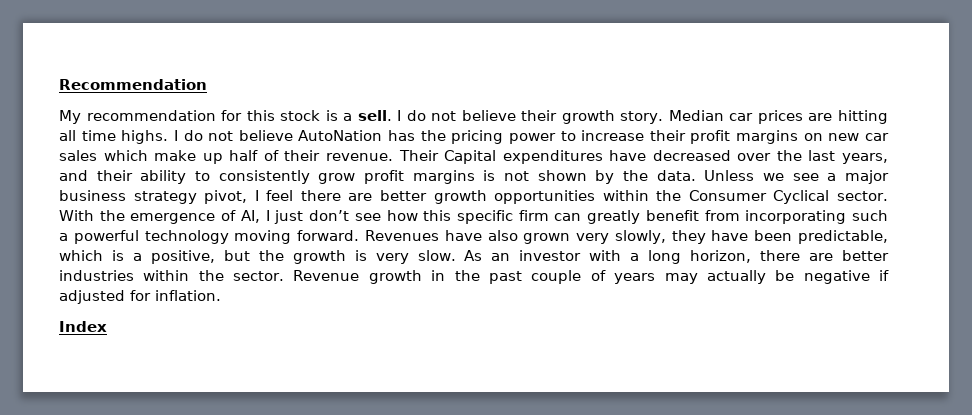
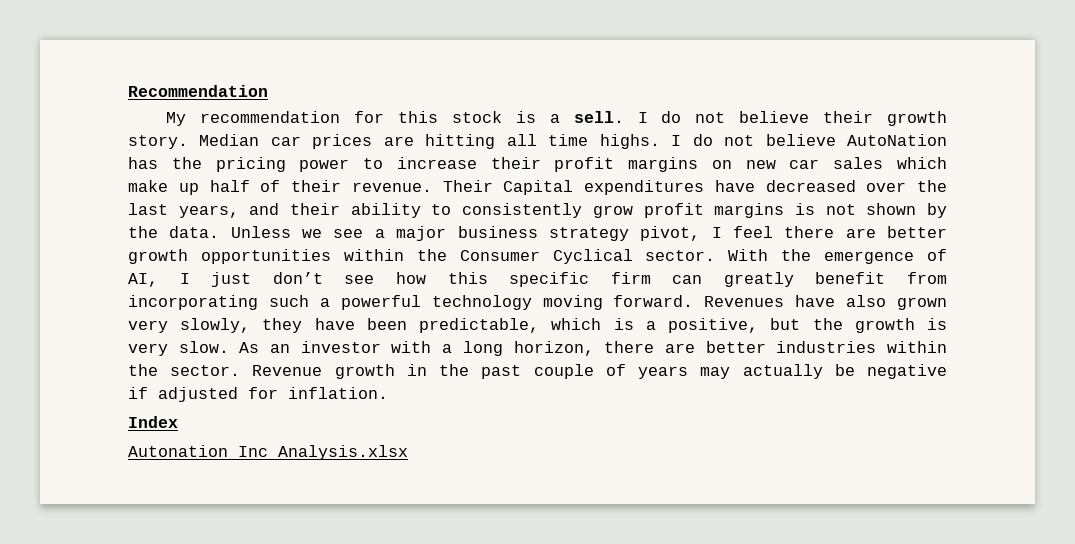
(107, 326) none -> [128,445,408,460] // Autonation Inc Analysis.xlsx

